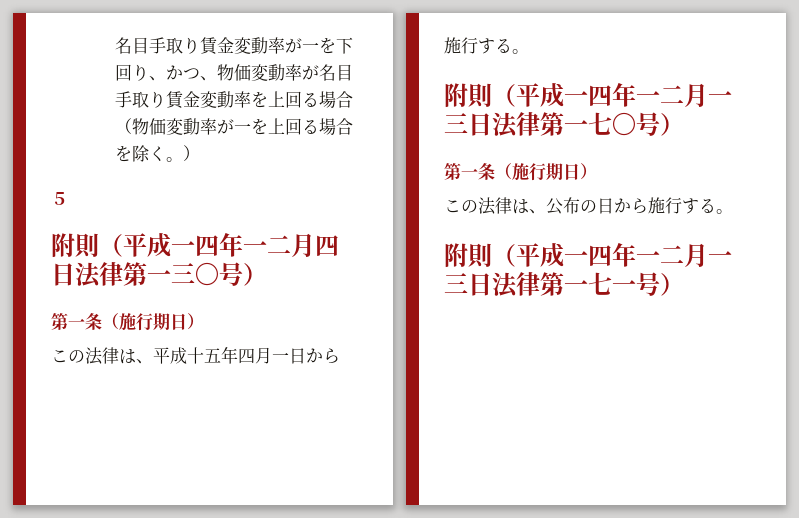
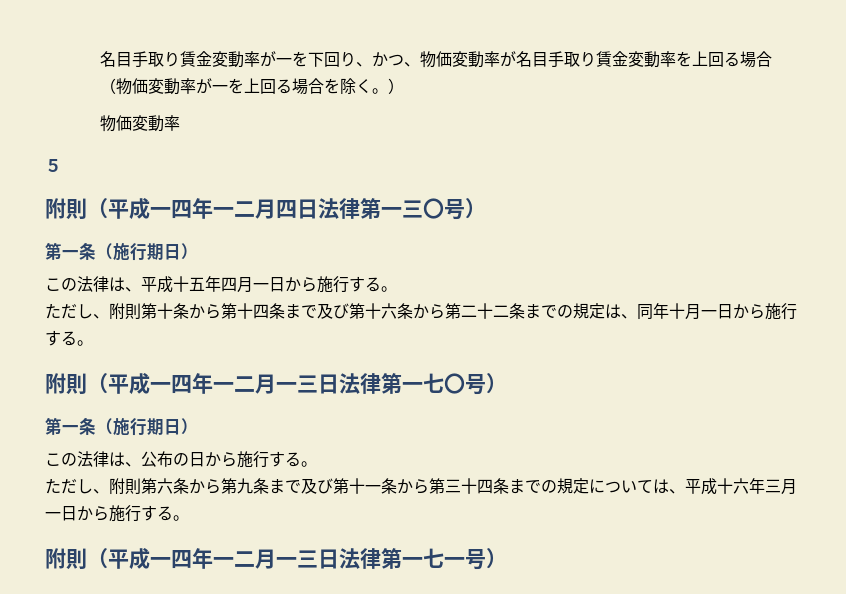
(200, 153) none -> [99,115,180,132] // 物価変動率
(529, 51) none -> [45,303,797,320] [45,330,93,346] // ただし、附則第十条から第十四条まで及び第十六条から第二十二条までの規定は、同年十月一日から施行する。
(733, 211) none -> [45,478,797,495] [45,505,189,522] // ただし、附則第六条から第九条まで及び第十一条から第三十四条までの規定については、平成十六年三月一日から施行する。

